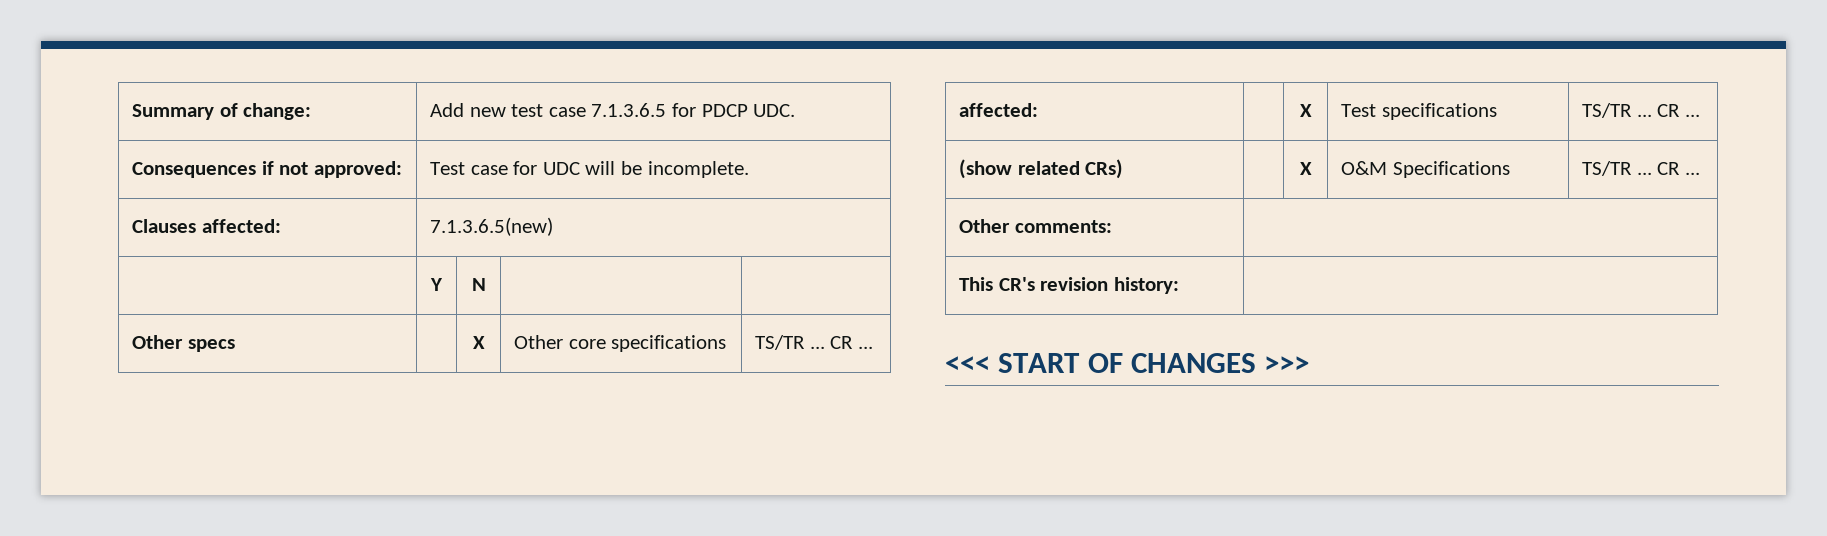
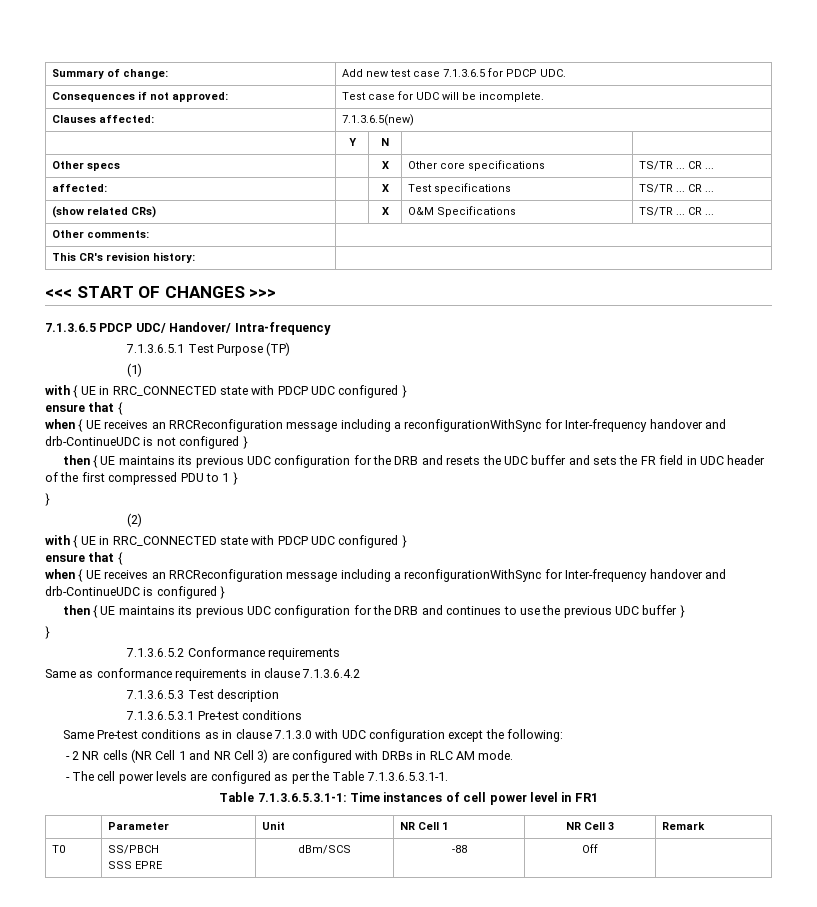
(1310, 364) none -> [45,322,331,335] [126,342,291,356] [127,363,143,377] [45,385,407,398] [45,402,123,415] [45,419,726,432] [45,436,248,449] [62,455,766,468] [45,472,238,485] [45,493,50,506] [127,513,143,527] [45,535,407,548] [45,552,123,565] [45,569,726,582] [45,586,226,599] [62,605,685,618] [45,626,50,639] [126,647,340,660] [45,668,361,681] [126,689,279,702] [126,710,302,720] [62,729,564,742] [65,749,514,763] [65,771,448,784] [219,792,598,805] [107,822,169,830] [261,821,285,830] [399,822,448,830] [566,822,614,830] [661,822,705,830] [51,845,65,853] [107,845,159,854] [107,861,162,869] [298,845,351,854] [451,845,467,853] [582,844,598,853] // 7.1.3.6.5 PDCP UDC/ Handover/ Intra-frequency // 7.1.3.6.5.1 Test Purpose (TP) // (1) // with { UE in RRC_CONNECTED state with PDCP UDC configured } // ensure that { // when { UE receives an RRCReconfiguration message including a reconfigurationWithSync for Inter-frequency handover and drb-ContinueUDC is not configured } // then { UE maintains its previous UDC configuration for the DRB and resets the UDC buffer and sets the FR field in UDC header of the first compressed PDU to 1 } // } // (2) // with { UE in RRC_CONNECTED state with PDCP UDC configured } // ensure that { // when { UE receives an RRCReconfiguration message including a reconfigurationWithSync for Inter-frequency handover and drb-ContinueUDC is configured } // then { UE maintains its previous UDC configuration for the DRB and continues to use the previous UDC buffer } // } // 7.1.3.6.5.2 Conformance requirements // Same as conformance requirements in clause 7.1.3.6.4.2 // 7.1.3.6.5.3 Test description // 7.1.3.6.5.3.1 Pre-test conditions // Same Pre-test conditions as in clause 7.1.3.0 with UDC configuration except the following: // - 2 NR cells (NR Cell 1 and NR Cell 3) are configured with DRBs in RLC AM mode. // - The cell power levels are configured as per the Table 7.1.3.6.5.3.1-1. // Table 7.1.3.6.5.3.1-1: Time instances of cell power level in FR1 // | Parameter | Unit | NR Cell 1 | NR Cell 3 | Remark // T0 | SS/PBCH // SSS EPRE | dBm/SCS | -88 | Off |

